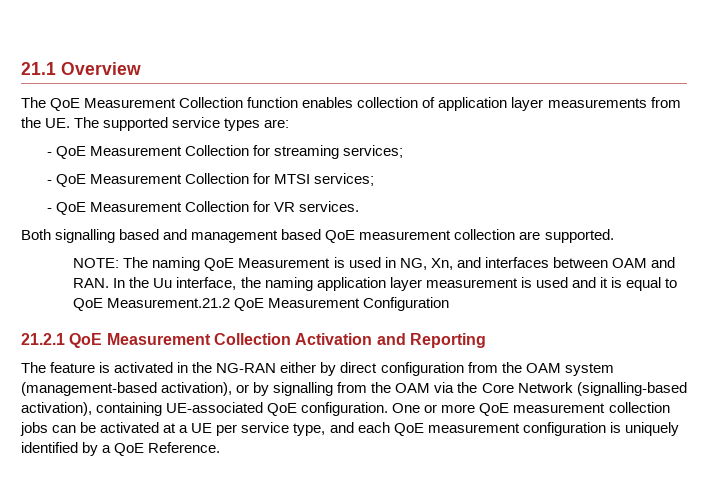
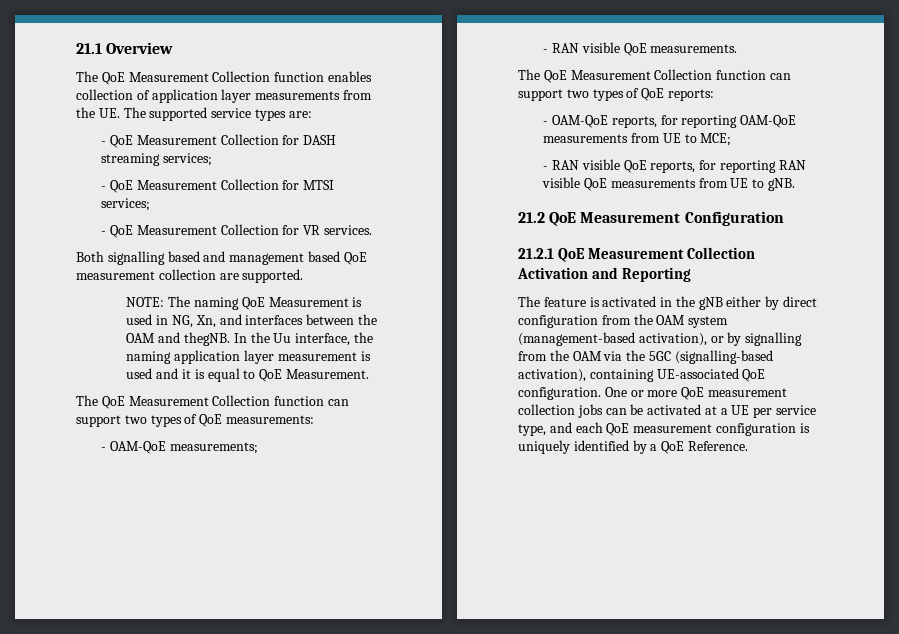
(271, 150) none -> [303,135,337,145] DASH
(608, 262) none -> [357,314,377,325] the
[73,278,110,288] RAN. -> [183,332,230,346] thegNB.
[107,298,231,308] Measurement.21.2 -> [285,369,369,379] [76,395,349,409] [76,414,314,427] [101,441,258,454] [543,42,738,56] [518,69,791,83] [518,88,714,101] [543,115,797,128] [543,133,732,146] [543,159,806,173] [542,177,795,191] [518,212,545,223] Measurement. // The QoE Measurement Collection function can support two types of QoE measurements: // - OAM-QoE measurements; // - RAN visible QoE measurements. // The QoE Measurement Collection function can support two types of QoE reports: // - OAM-QoE reports, for reporting OAM-QoE measurements from UE to MCE; // - RAN visible QoE reports, for reporting RAN visible QoE measurements from UE to gNB. // 21.2
[216,363,277,373] NG-RAN -> [698,297,723,310] gNB
[481,382,573,393] Core Network -> [648,351,671,361] 5GC

